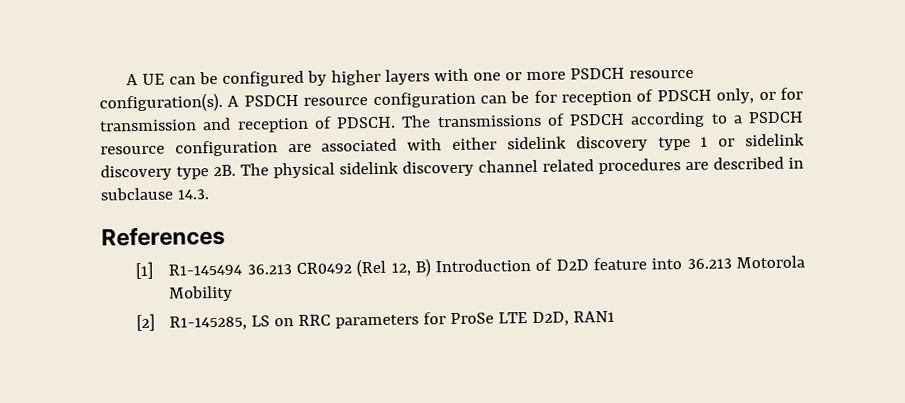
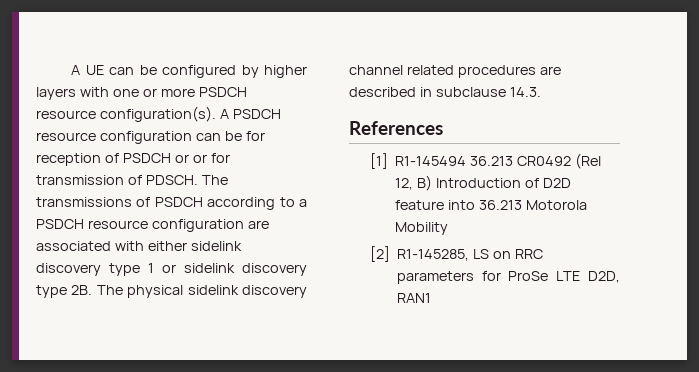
[656,88,755,104] PDSCH only, -> [122,153,189,163] PSDCH or
[202,117,309,133] and reception -> (124, 180) none

